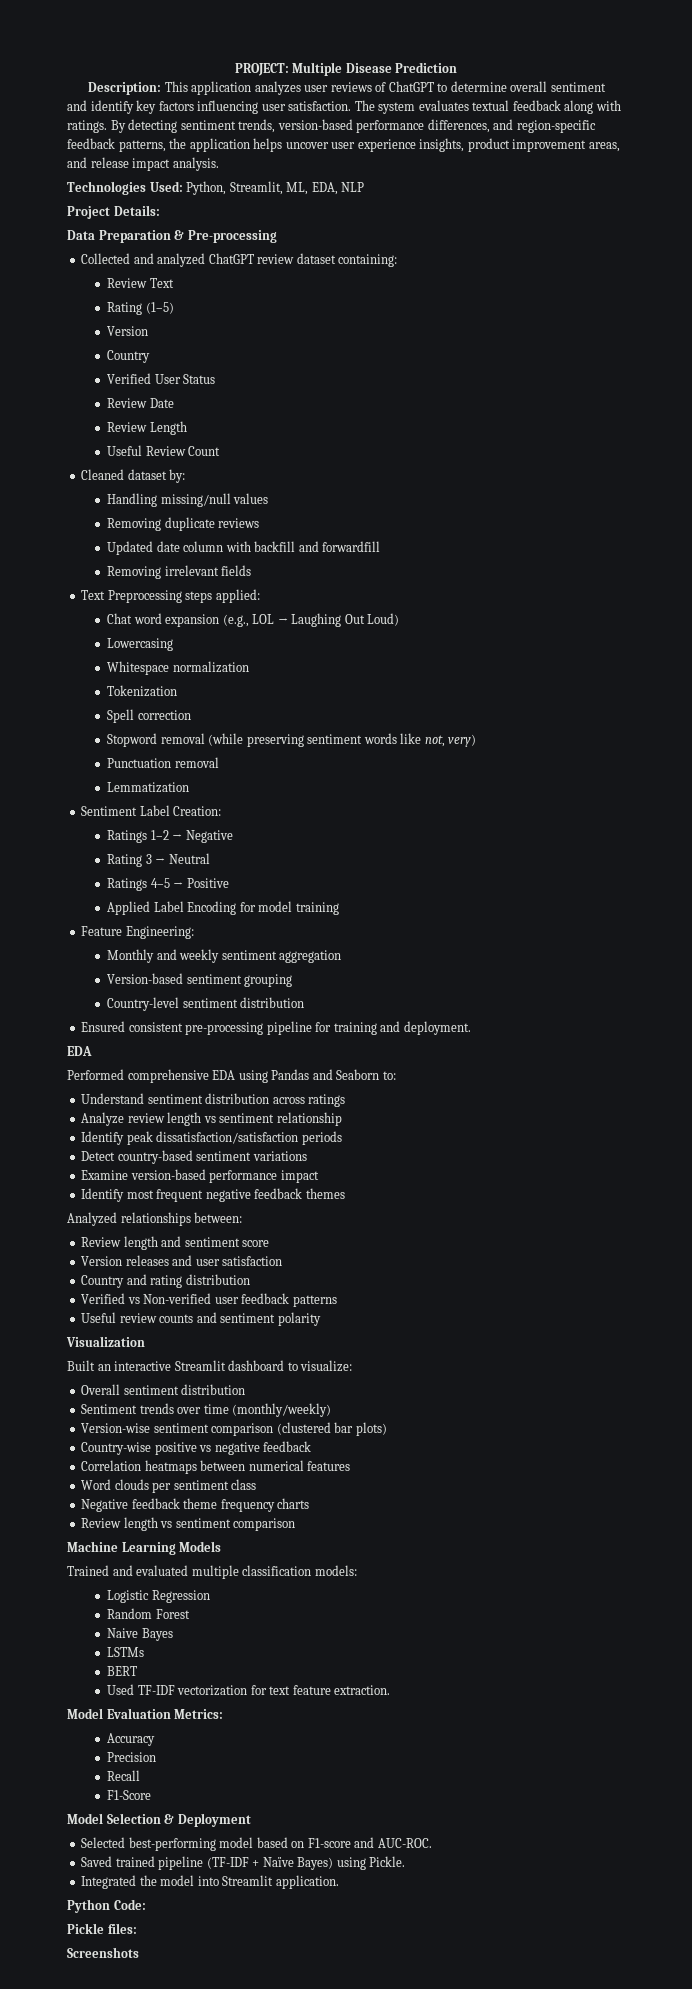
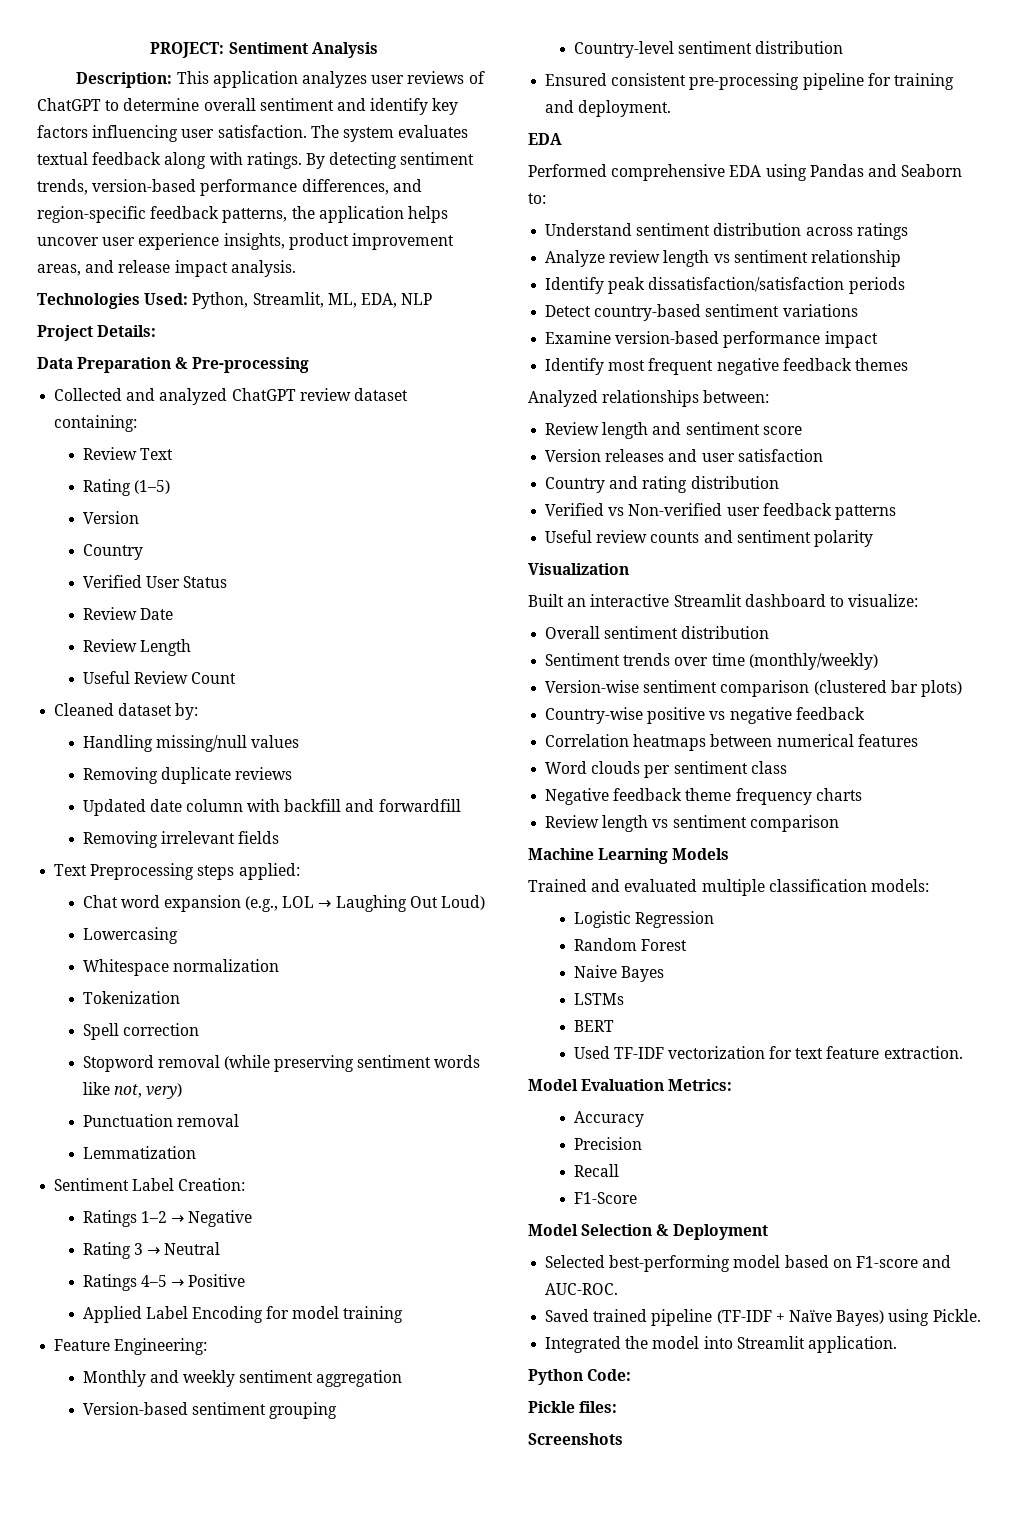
[292,62,458,76] Multiple Disease Prediction -> [228,42,378,58] Sentiment Analysis

